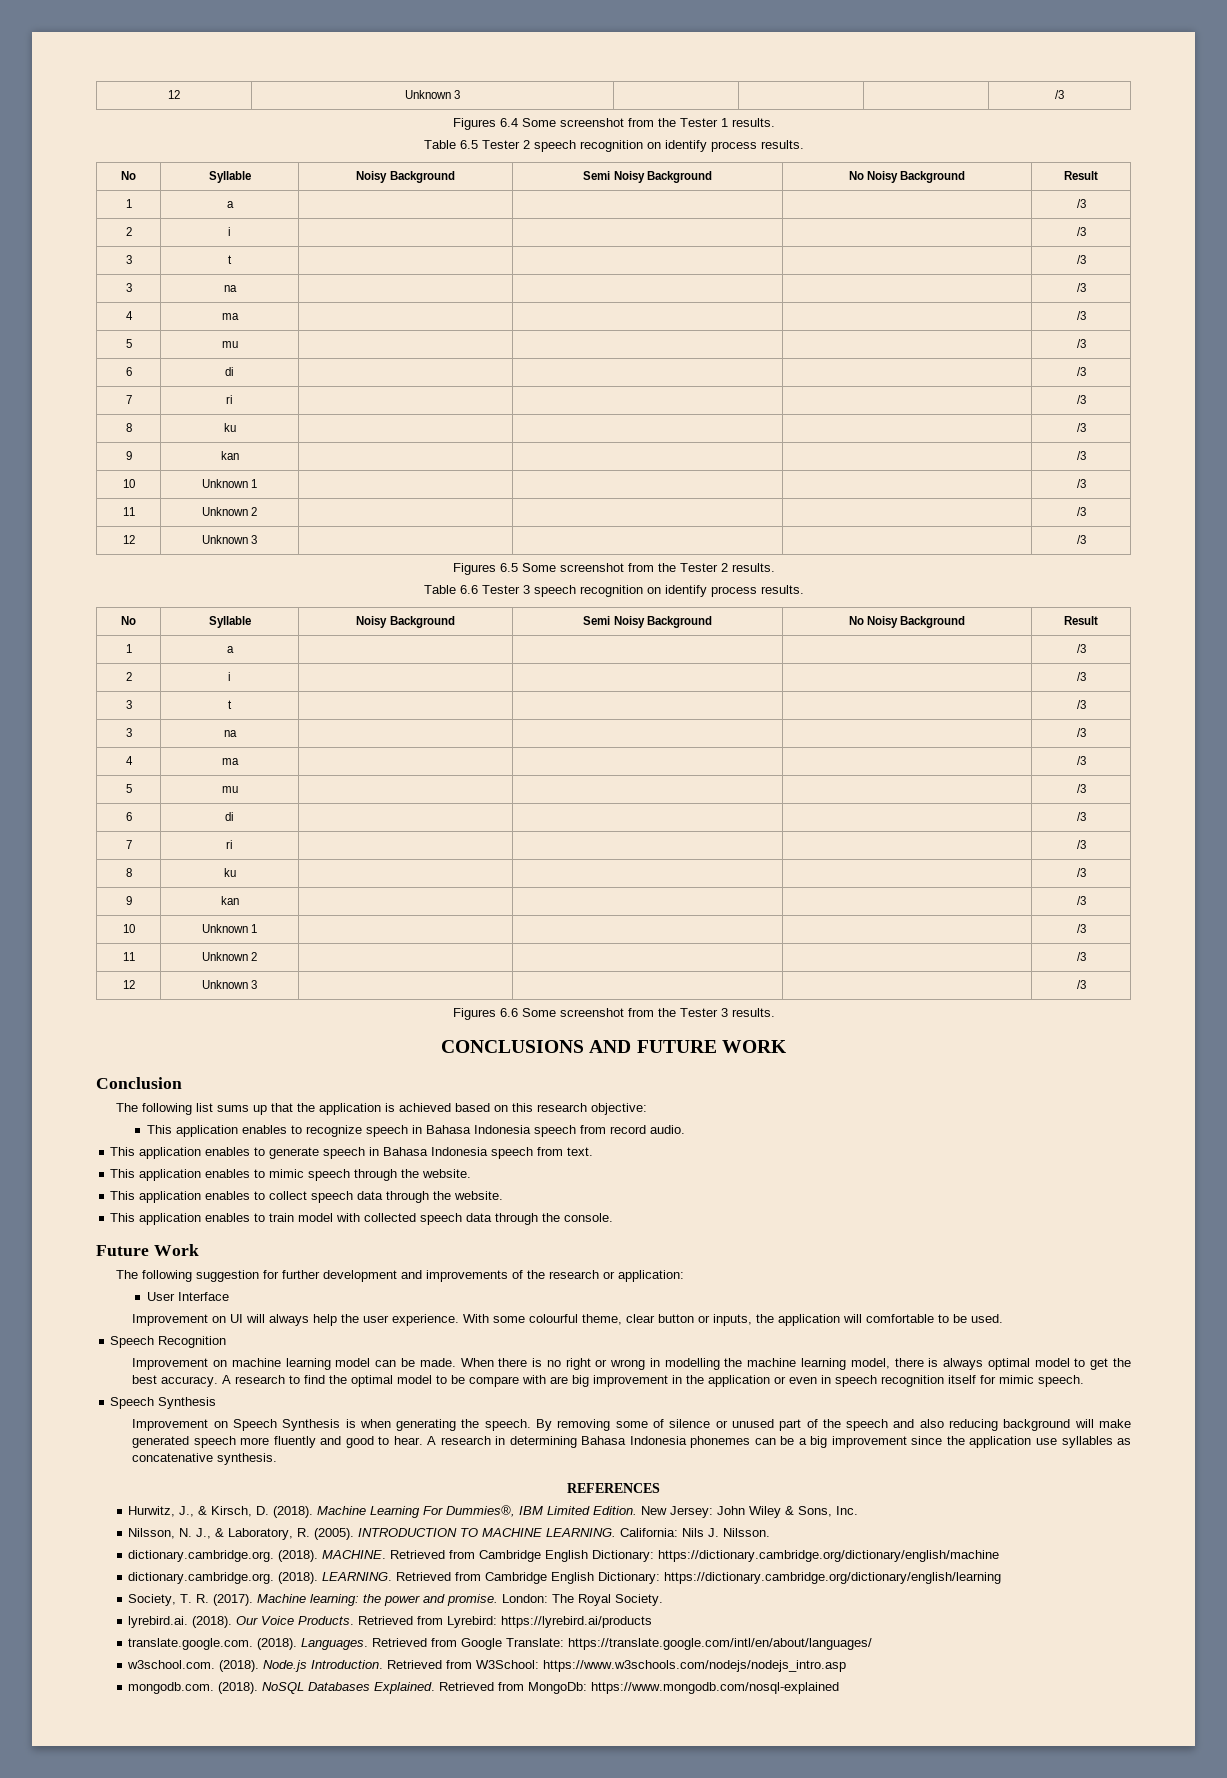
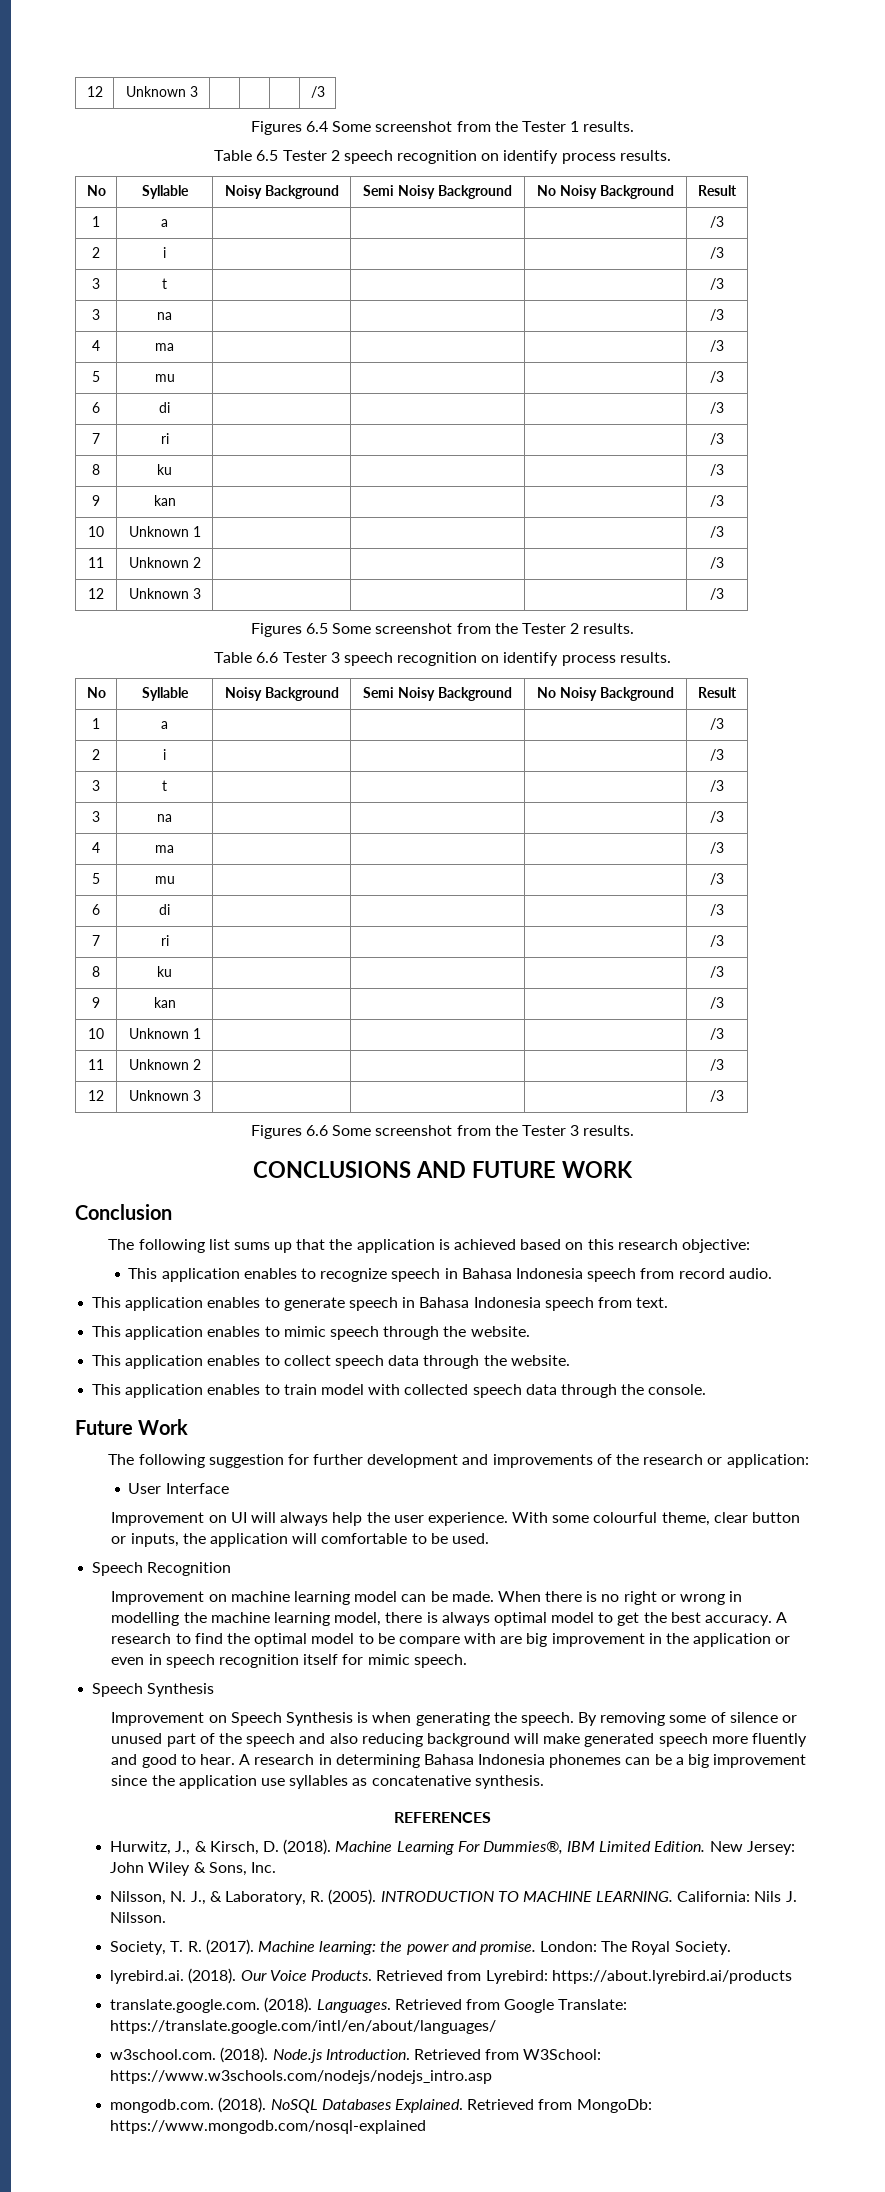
[128,1550,1000,1562] [128,1572,1002,1584] // dictionary.cambridge.org. (2018). MACHINE. Retrieved from Cambridge English Dictionary: https://dictionary.cambridge.org/dictionary/english/machine // dictionary.cambridge.org. (2018). LEARNING. Retrieved from Cambridge English Dictionary: https://dictionary.cambridge.org/dictionary/english/learning -> (167, 1917) none
[501,1616,653,1628] https://lyrebird.ai/products -> [551,1970,792,1984] https://about.lyrebird.ai/products

